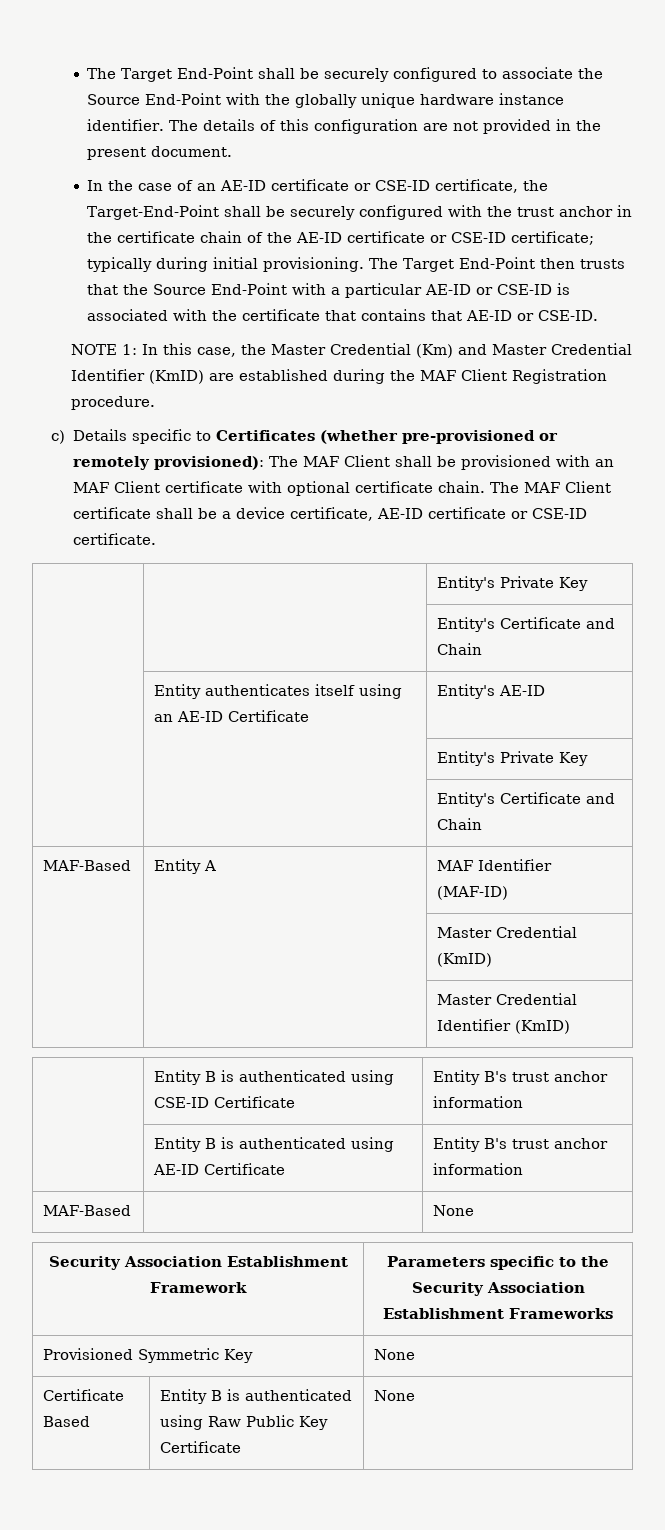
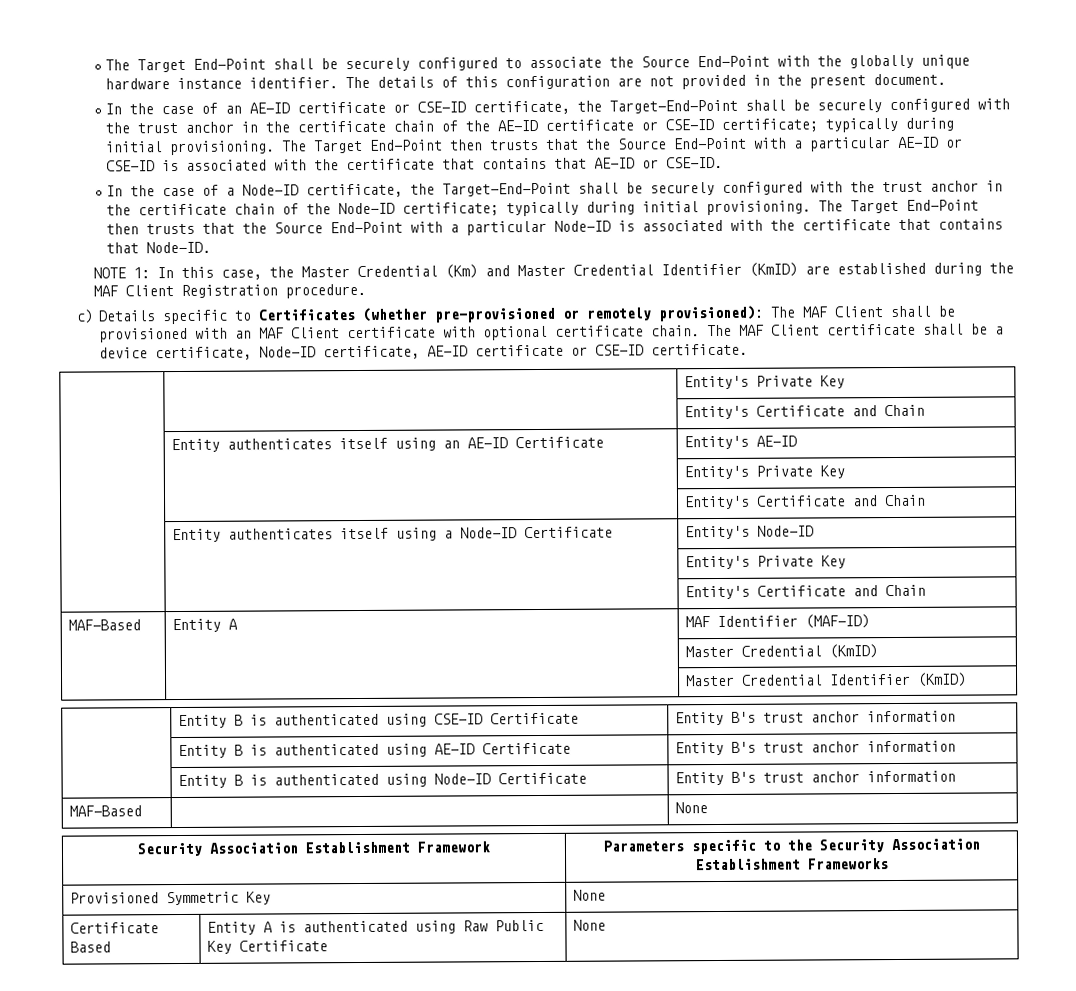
(599, 315) none -> [106,180,1004,198] [106,199,980,217] [106,218,1004,236] [106,241,212,254] // In the case of a Node-ID certificate, the Target-End-Point shall be securely configured with the trust anchor in the certificate chain of the Node-ID certificate; typically during initial provisioning. The Target End-Point then trusts that the Source End-Point with a particular Node-ID is associated with the certificate that contains that Node-ID.
(373, 514) none -> [258,345,420,360] Node-ID certificate,
(483, 824) none -> [171,526,613,543] [684,525,814,540] [684,555,846,570] [684,584,926,600] // | Entity authenticates itself using a Node-ID Certificate | Entity's Node-ID // | | Entity's Private Key // | | Entity's Certificate and Chain
(524, 1169) none -> [177,772,587,789] [674,770,956,786] // | Entity B is authenticated using Node-ID Certificate | Entity B's trust anchor information
[211,1390,223,1401] B -> [262,921,273,933] A

